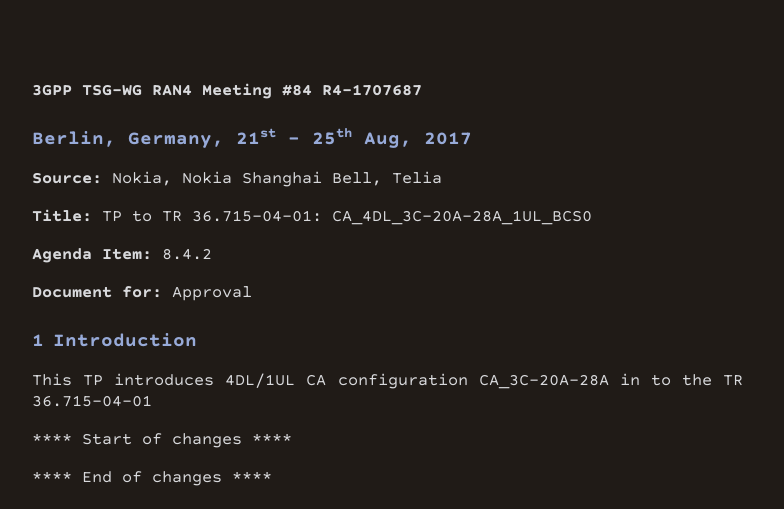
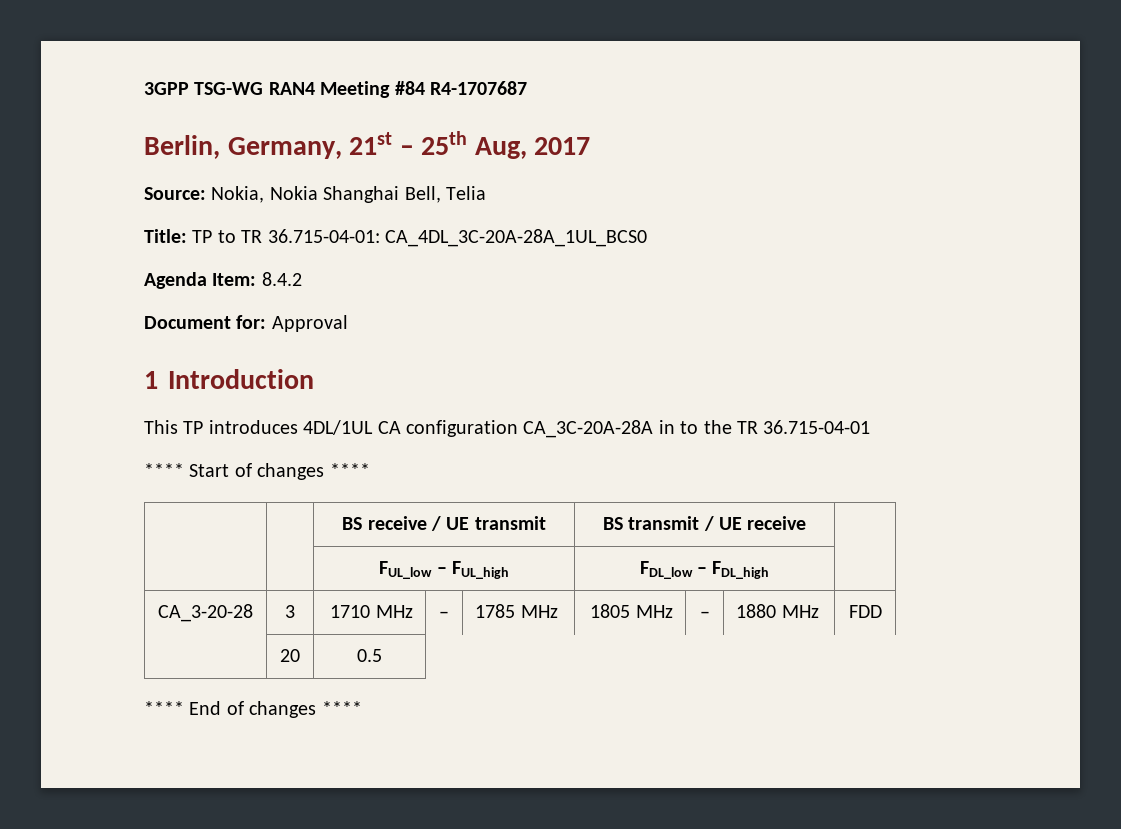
(292, 438) none -> [342,516,546,531] [602,516,807,531] [379,561,509,579] [639,561,770,579] [158,604,253,622] [285,605,295,618] [330,605,413,618] [439,611,449,618] [475,604,558,618] [590,604,673,618] [699,611,710,618] [736,604,819,618] [848,605,882,618] [280,649,300,662] [357,649,382,662] // | | BS receive / UE transmit | BS transmit / UE receive | // | | FUL_low – FUL_high | FDL_low – FDL_high | // CA_3-20-28 | 3 | 1710 MHz | – | 1785 MHz | 1805 MHz | – | 1880 MHz | FDD // | 20 | 0.5

